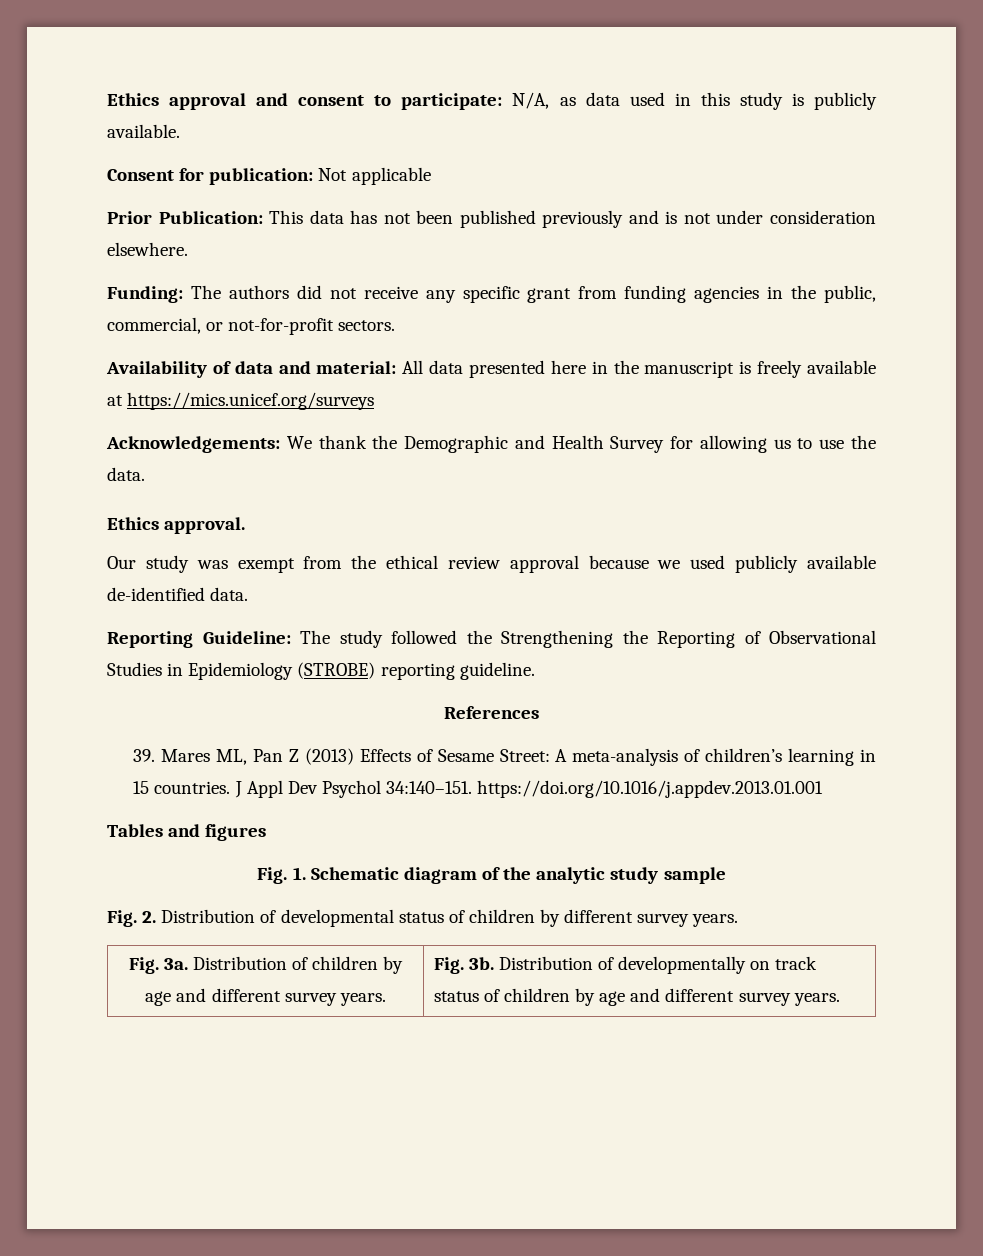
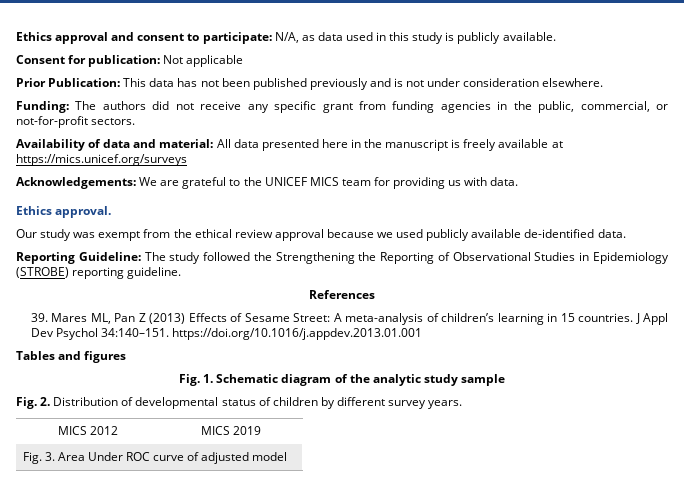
[318,435,876,453] thank the Demographic and Health Survey for allowing us to use the -> [160,177,488,189] are grateful to the UNICEF MICS team for providing us with
[128,956,404,974] [145,988,386,1006] [433,956,818,974] [433,988,840,1006] Fig. 3a. Distribution of children by age and different survey years. | Fig. 3b. Distribution of developmentally on track status of children by age and different survey years. -> [57,426,119,435] [200,426,262,435] [22,452,288,464] MICS 2012 | MICS 2019 // Fig. 3. Area Under ROC curve of adjusted model

